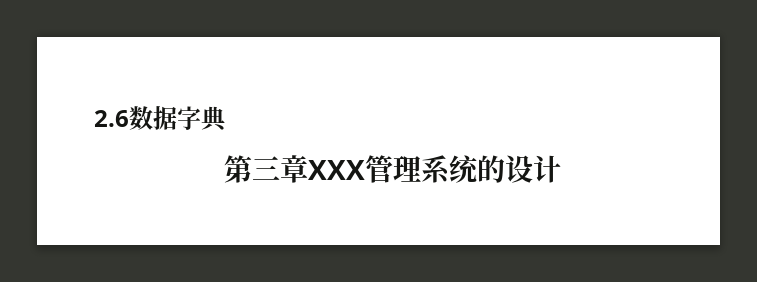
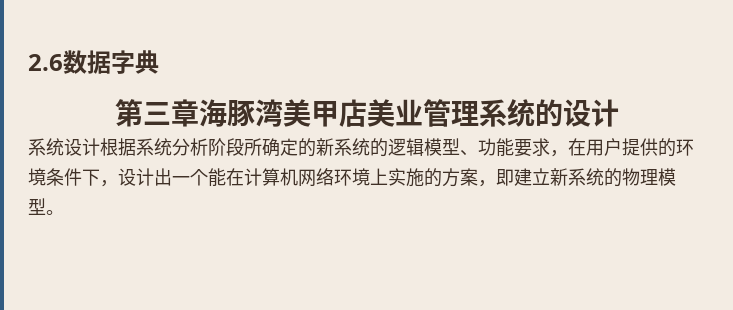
[308,160,365,180] XXX -> [198,99,423,127] 海豚湾美甲店美业
(561, 169) none -> [28,138,694,157] [28,168,676,187] [28,198,64,215] // 系统设计根据系统分析阶段所确定的新系统的逻辑模型、功能要求，在用户提供的环境条件下，设计出一个能在计算机网络环境上实施的方案，即建立新系统的物理模型。

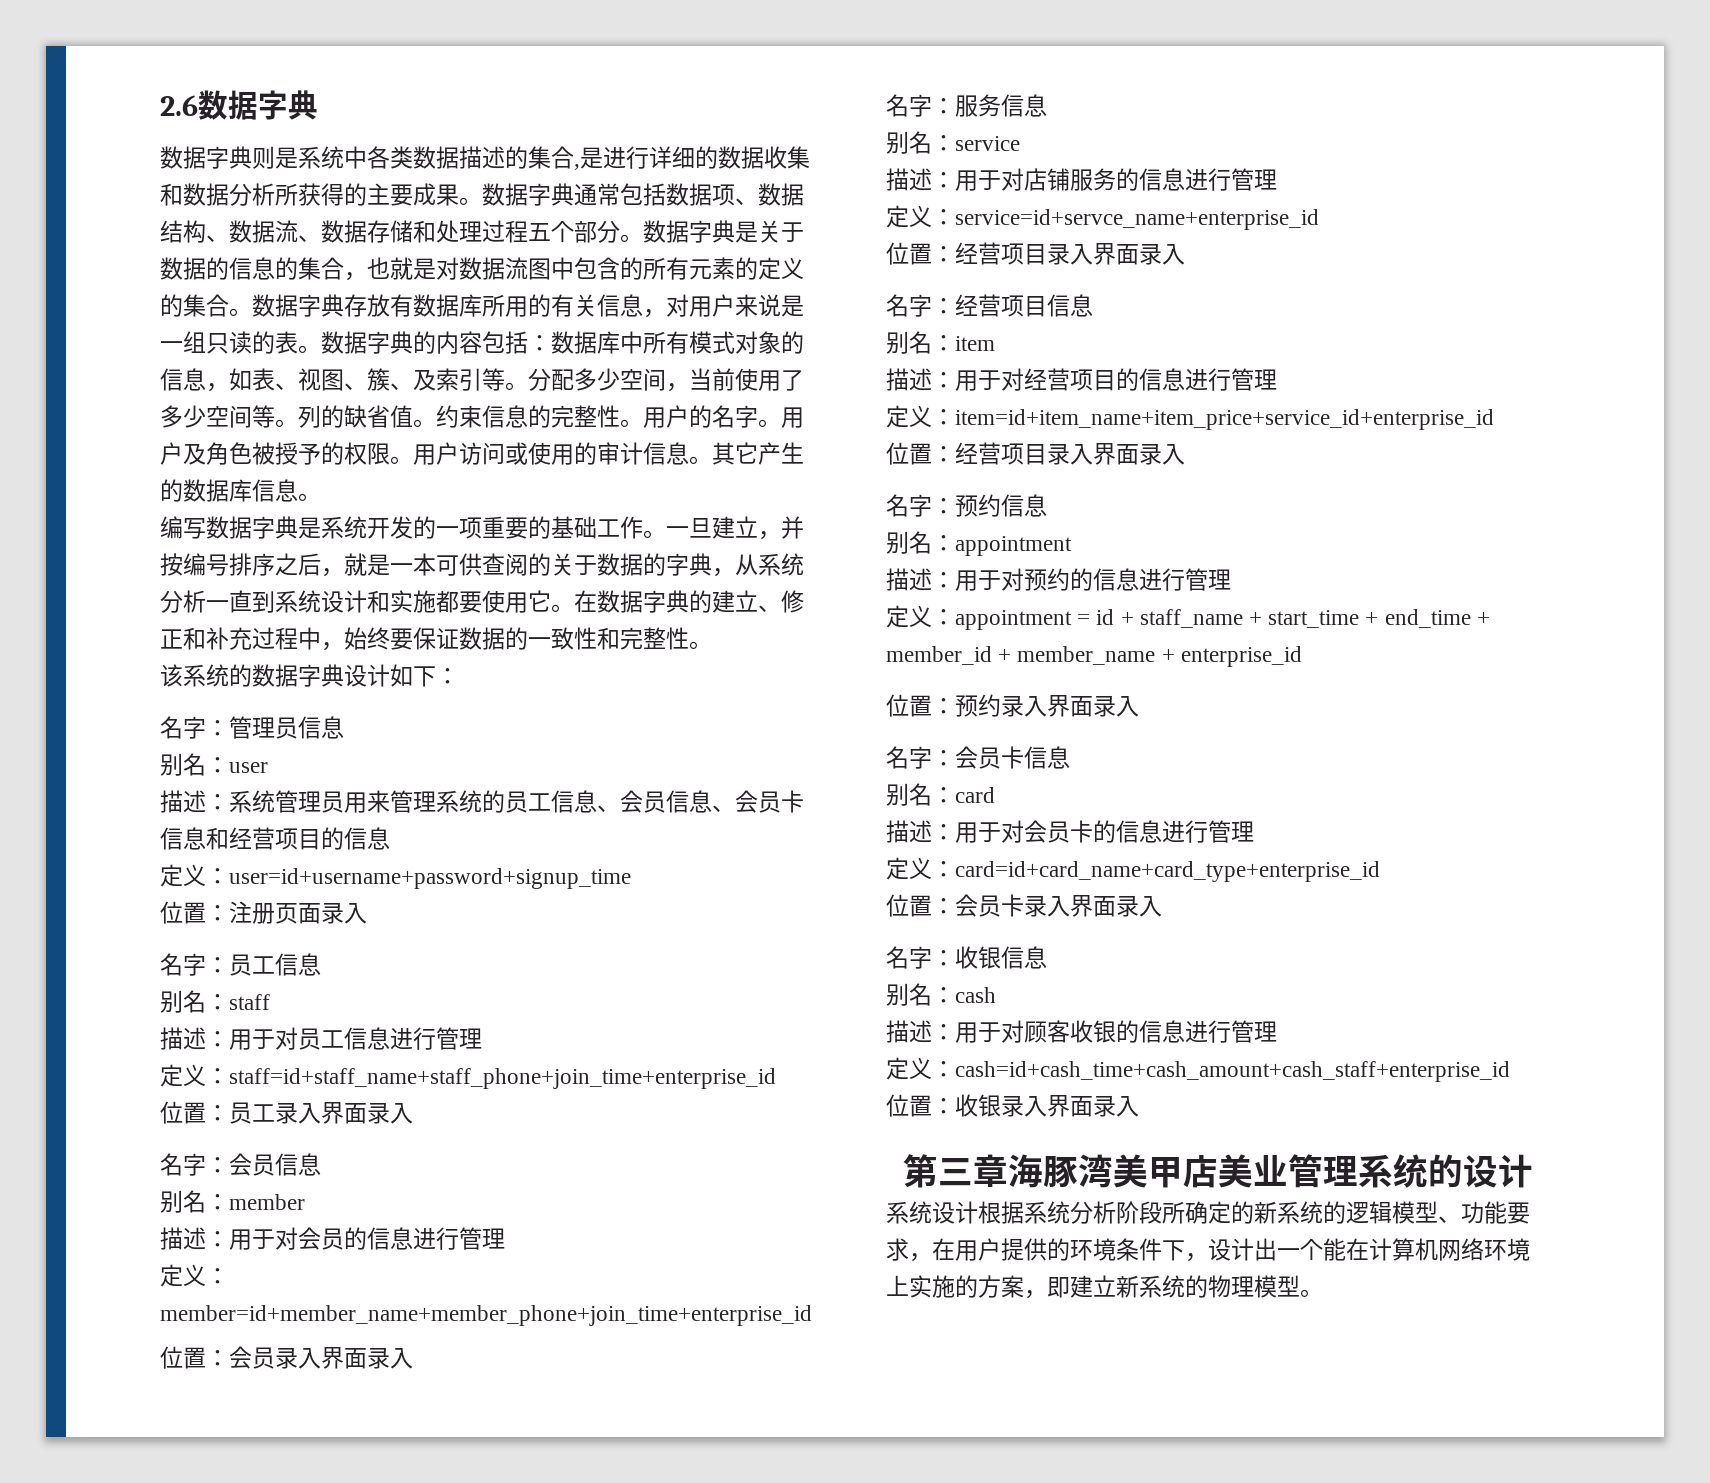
(159, 62) none -> [160,146,810,170] [160,183,804,206] [160,220,804,243] [160,257,804,281] [160,294,804,318] [160,331,804,354] [160,368,804,392] [160,405,804,428] [160,442,804,465] [160,479,321,502] [160,516,804,540] [160,553,804,577] [160,590,804,613] [160,627,712,651] [160,664,459,687] [160,716,344,739] [160,753,268,776] [160,790,804,813] [160,827,390,850] [160,864,631,889] [160,901,367,924] [160,953,321,976] [160,990,270,1013] [160,1027,482,1050] [160,1064,776,1089] [160,1101,413,1124] [160,1153,321,1176] [160,1190,305,1213] [160,1227,505,1250] [160,1264,229,1287] [160,1305,812,1326] [160,1346,413,1369] [886,94,1047,117] [886,131,1020,154] [886,168,1277,191] [886,205,1319,230] [886,242,1185,265] [886,294,1093,317] [886,331,995,354] [886,368,1277,391] [886,405,1494,430] [886,442,1185,465] [886,494,1047,517] [886,531,1072,556] [886,568,1231,591] [886,605,1490,630] [886,646,1302,667] [886,694,1139,717] [886,746,1070,769] [886,783,995,806] [886,820,1254,843] [886,857,1380,882] [886,894,1162,917] [886,946,1047,969] [886,983,996,1006] [886,1020,1277,1043] [886,1057,1510,1082] [886,1094,1139,1117] // 数据字典则是系统中各类数据描述的集合,是进行详细的数据收集和数据分析所获得的主要成果。数据字典通常包括数据项、数据结构、数据流、数据存储和处理过程五个部分。数据字典是关于数据的信息的集合，也就是对数据流图中包含的所有元素的定义的集合。数据字典存放有数据库所用的有关信息，对用户来说是一组只读的表。数据字典的内容包括：数据库中所有模式对象的信息，如表、视图、簇、及索引等。分配多少空间，当前使用了多少空间等。列的缺省值。约束信息的完整性。用户的名字。用户及角色被授予的权限。用户访问或使用的审计信息。其它产生的数据库信息。 // 编写数据字典是系统开发的一项重要的基础工作。一旦建立，并按编号排序之后，就是一本可供查阅的关于数据的字典，从系统分析一直到系统设计和实施都要使用它。在数据字典的建立、修正和补充过程中，始终要保证数据的一致性和完整性。 // 该系统的数据字典设计如下： // 名字：管理员信息 // 别名：user // 描述：系统管理员用来管理系统的员工信息、会员信息、会员卡信息和经营项目的信息 // 定义：user=id+username+password+signup_time // 位置：注册页面录入 // 名字：员工信息 // 别名：staff // 描述：用于对员工信息进行管理 // 定义：staff=id+staff_name+staff_phone+join_time+enterprise_id // 位置：员工录入界面录入 // 名字：会员信息 // 别名：member // 描述：用于对会员的信息进行管理 // 定义：member=id+member_name+member_phone+join_time+enterprise_id // 位置：会员录入界面录入 // 名字：服务信息 // 别名：service // 描述：用于对店铺服务的信息进行管理 // 定义：service=id+servce_name+enterprise_id // 位置：经营项目录入界面录入 // 名字：经营项目信息 // 别名：item // 描述：用于对经营项目的信息进行管理 // 定义：item=id+item_name+item_price+service_id+enterprise_id // 位置：经营项目录入界面录入 // 名字：预约信息 // 别名：appointment // 描述：用于对预约的信息进行管理 // 定义：appointment = id + staff_name + start_time + end_time + member_id + member_name + enterprise_id // 位置：预约录入界面录入 // 名字：会员卡信息 // 别名：card // 描述：用于对会员卡的信息进行管理 // 定义：card=id+card_name+card_type+enterprise_id // 位置：会员卡录入界面录入 // 名字：收银信息 // 别名：cash // 描述：用于对顾客收银的信息进行管理 // 定义：cash=id+cash_time+cash_amount+cash_staff+enterprise_id // 位置：收银录入界面录入

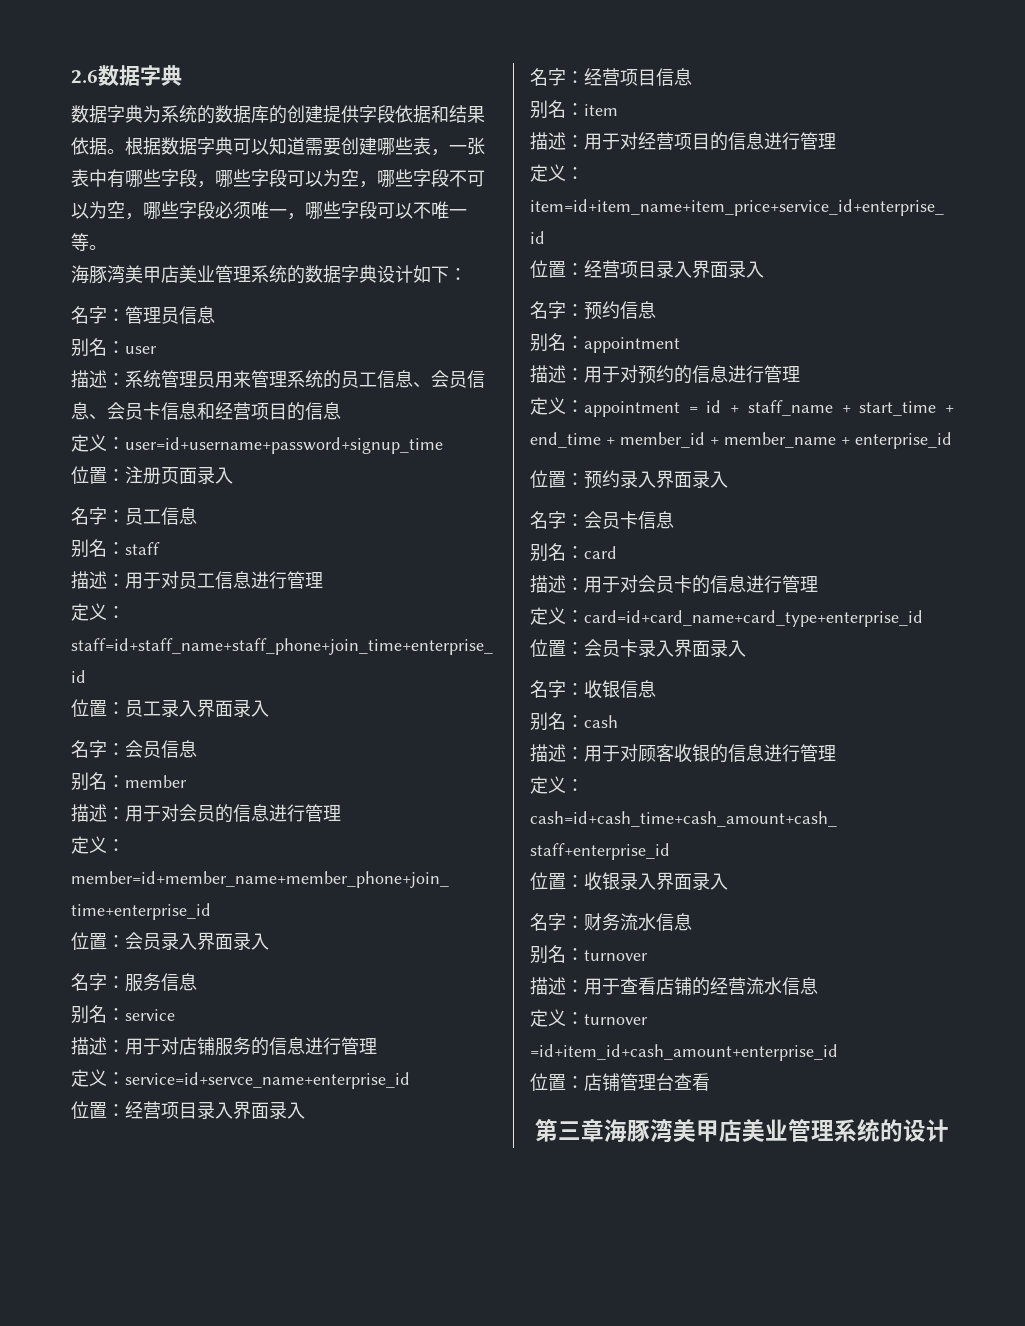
[252,146,810,170] [160,183,804,206] [160,220,804,243] [160,257,804,281] [160,294,804,318] [160,331,804,354] [160,368,804,392] [160,405,804,428] [160,442,804,465] [160,479,321,502] [160,516,804,540] [160,553,804,577] [160,590,804,613] [160,627,712,651] [160,664,183,687] 则是系统中各类数据描述的集合,是进行详细的数据收集和数据分析所获得的主要成果。数据字典通常包括数据项、数据结构、数据流、数据存储和处理过程五个部分。数据字典是关于数据的信息的集合，也就是对数据流图中包含的所有元素的定义的集合。数据字典存放有数据库所用的有关信息，对用户来说是一组只读的表。数据字典的内容包括：数据库中所有模式对象的信息，如表、视图、簇、及索引等。分配多少空间，当前使用了多少空间等。列的缺省值。约束信息的完整性。用户的名字。用户及角色被授予的权限。用户访问或使用的审计信息。其它产生的数据库信息。 // 编写数据字典是系统开发的一项重要的基础工作。一旦建立，并按编号排序之后，就是一本可供查阅的关于数据的字典，从系统分析一直到系统设计和实施都要使用它。在数据字典的建立、修正和补充过程中，始终要保证数据的一致性和完整性。 // 该 -> [143,105,485,124] [71,137,485,156] [71,169,485,188] [71,201,467,220] [71,233,107,251] [71,265,251,284] 为系统的数据库的创建提供字段依据和结果依据。根据数据字典可以知道需要创建哪些表，一张表中有哪些字段，哪些字段可以为空，哪些字段不可以为空，哪些字段必须唯一，哪些字段可以不唯一等。 // 海豚湾美甲店美业管理
(1139, 1106) none -> [530,913,692,931] [530,945,648,964] [530,977,818,996] [530,1009,648,1027] [530,1044,838,1061] [530,1073,710,1091] // 名字：财务流水信息 // 别名：turnover // 描述：用于查看店铺的经营流水信息 // 定义：turnover =id+item_id+cash_amount+enterprise_id // 位置：店铺管理台查看
[886,1201,1530,1224] [886,1238,1530,1262] [886,1275,1323,1299] // 系统设计根据系统分析阶段所确定的新系统的逻辑模型、功能要求，在用户提供的环境条件下，设计出一个能在计算机网络环境上实施的方案，即建立新系统的物理模型。 -> (949, 1130) none

